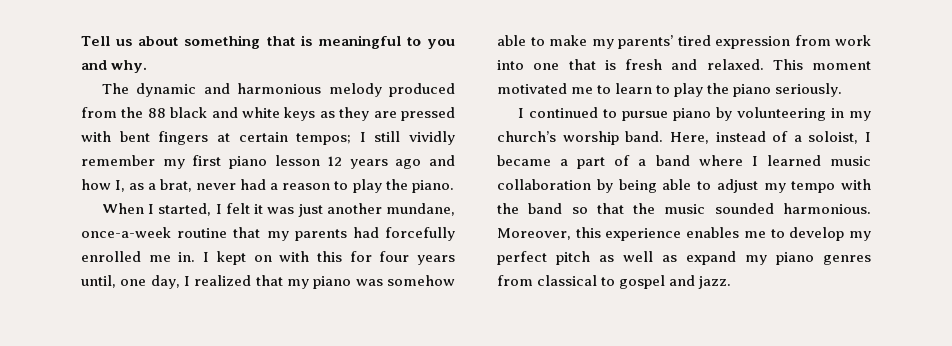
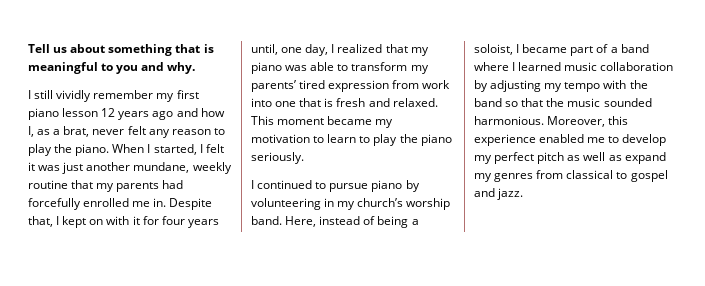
[101,83,455,97] [81,107,455,121] [81,131,352,145] The dynamic and harmonious melody produced from the 88 black and white keys as they are pressed with bent fingers at certain tempos; -> (196, 68) none
[240,179,279,190] had a -> [127,126,170,138] felt any
(454, 186) // -> (110, 150) none
[81,227,171,238] once-a-week -> [192,162,232,174] weekly
(196, 257) none -> [169,198,213,210] [28,216,53,227] Despite that,
[316,251,342,262] this -> [132,216,140,225] it
[387,275,455,286] [497,35,587,46] somehow able to make -> [310,62,408,71] able to transform
[497,83,594,94] motivated me -> [327,116,394,128] [251,134,310,143] became my motivation
(789, 136) none -> [377,216,409,228] being
[560,159,569,166] a -> (568, 48) none
[618,179,758,193] being able to adjust -> [490,80,542,92] adjusting
[686,227,740,238] enables -> [539,134,585,143] enabled
[776,252,814,265] piano -> (492, 177) none

